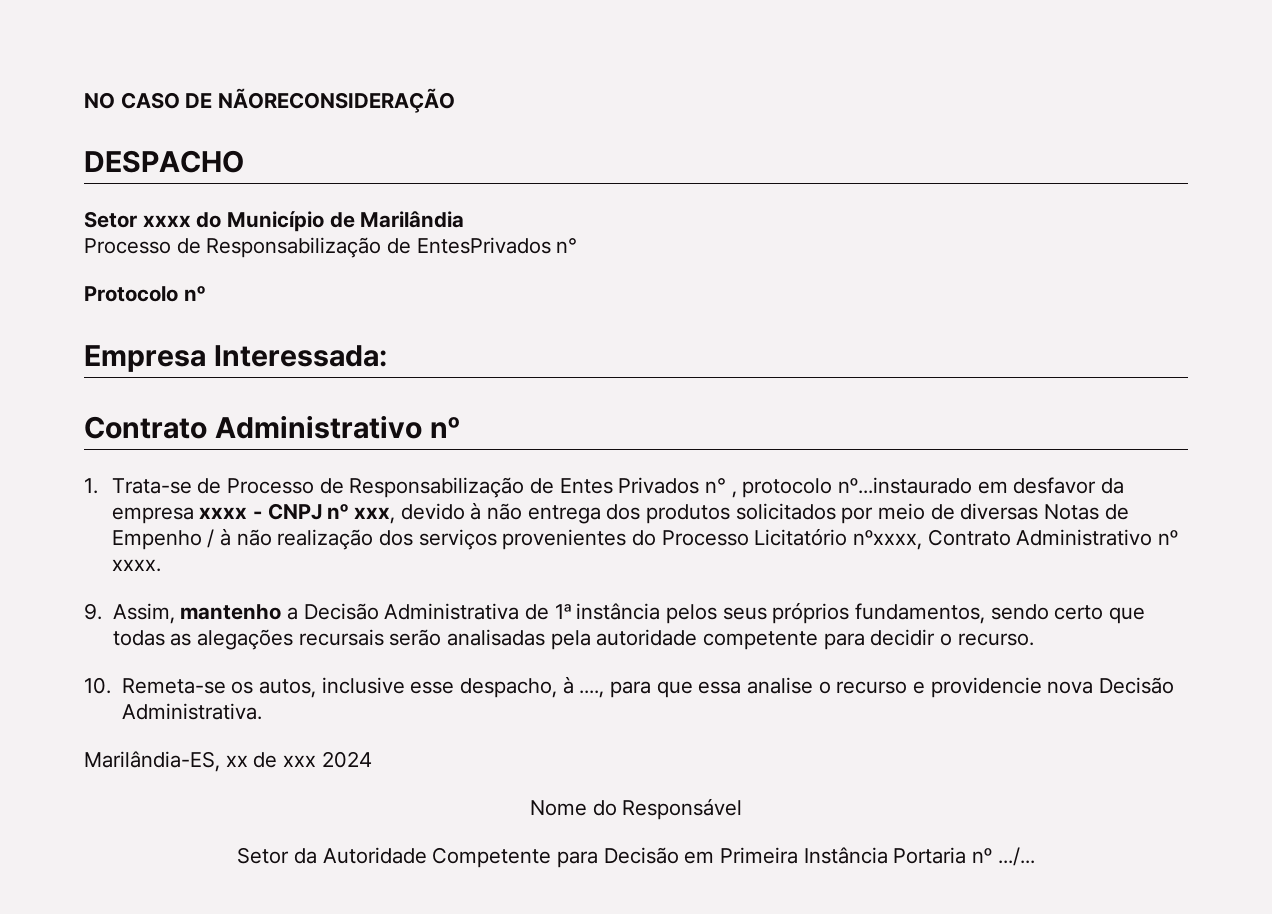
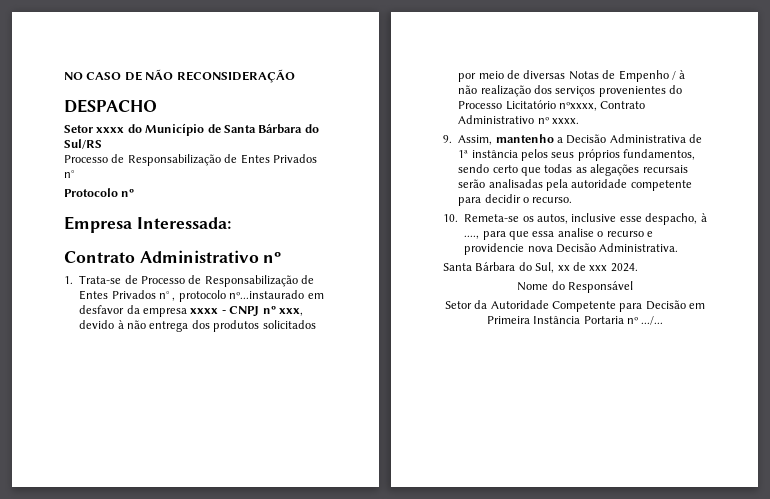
[218,88,456,113] NÃORECONSIDERAÇÃO -> [145,69,295,83] NÃO RECONSIDERAÇÃO
[360,211,465,228] [84,237,551,258] Marilândia // Processo de Responsabilização de EntesPrivados -> [223,124,319,134] [64,139,102,149] [64,154,317,166] Santa Bárbara do Sul/RS // Processo de Responsabilização de Entes Privados
[84,751,220,772] Marilândia-ES, -> [443,262,555,273] Santa Bárbara do Sul,
[321,751,372,768] 2024 -> [610,263,638,272] 2024.

